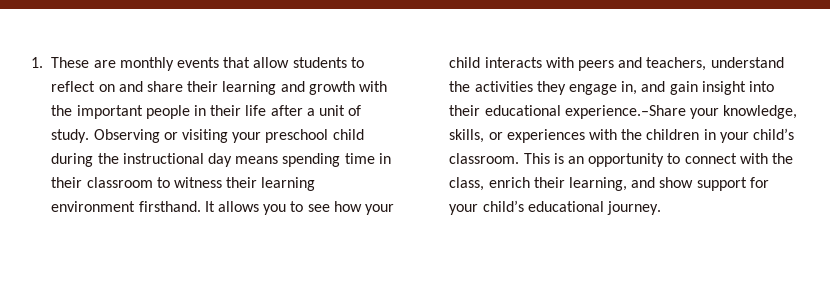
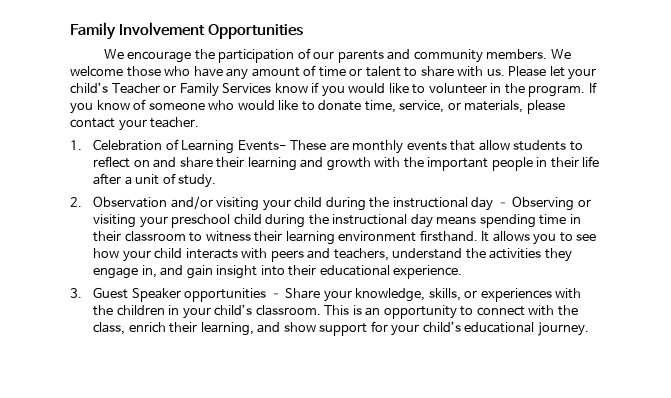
[31,57,43,68] 1. -> [70,22,304,40] [103,48,571,63] [70,65,597,80] [70,82,597,97] [70,99,565,114] [70,117,200,131] [70,139,287,154] Family Involvement Opportunities // We encourage the participation of our parents and community members. We welcome those who have any amount of time or talent to share with us. Please let your child’s Teacher or Family Services know if you would like to volunteer in the program. If you know of someone who would like to donate time, service, or materials, please contact your teacher. // 1. Celebration of Learning Events-
(90, 136) none -> [70,196,509,211] // 2. Observation and/or visiting your child during the instructional day –
[564,105,686,119] experience.–Share -> [393,265,463,279] [70,287,321,302] experience. // 3. Guest Speaker opportunities – Share

